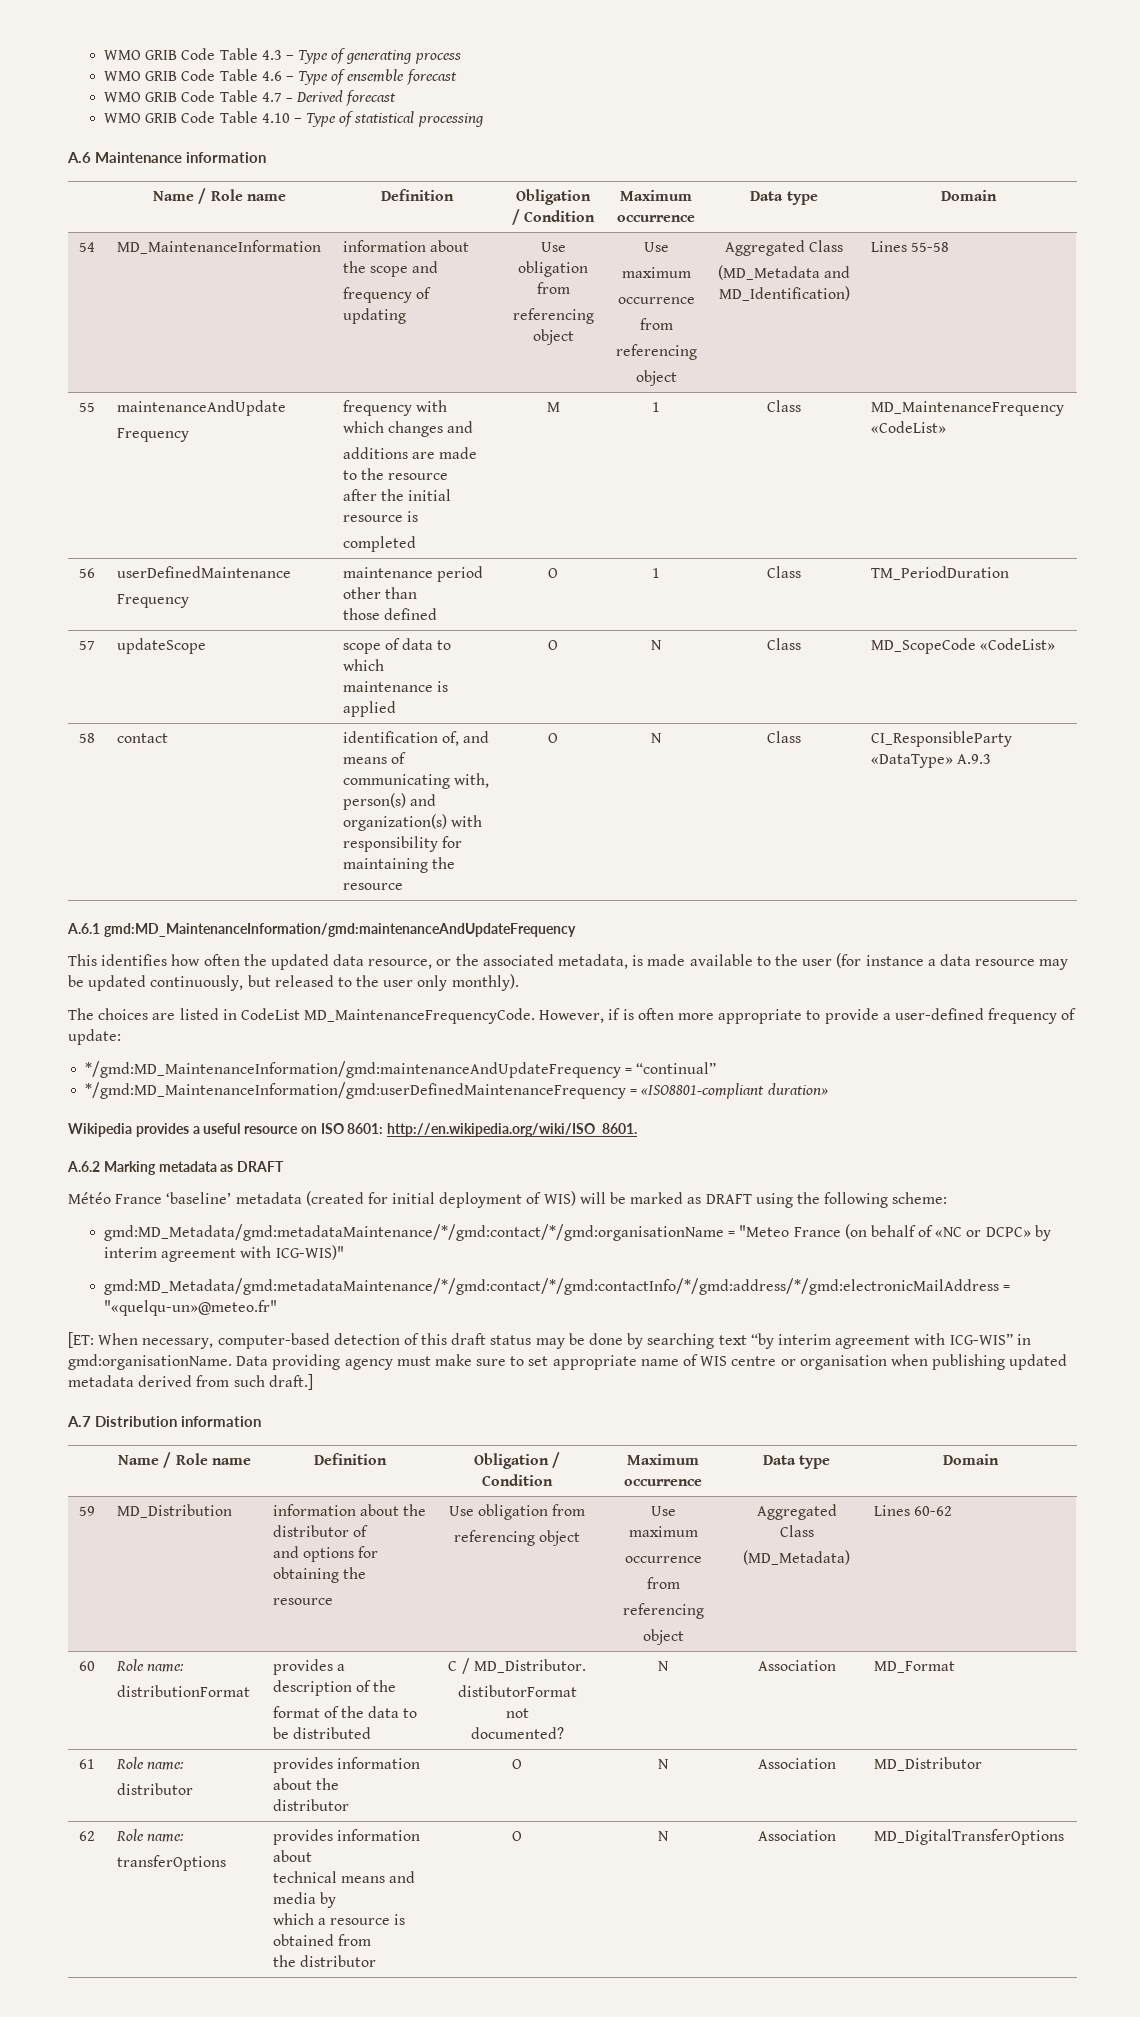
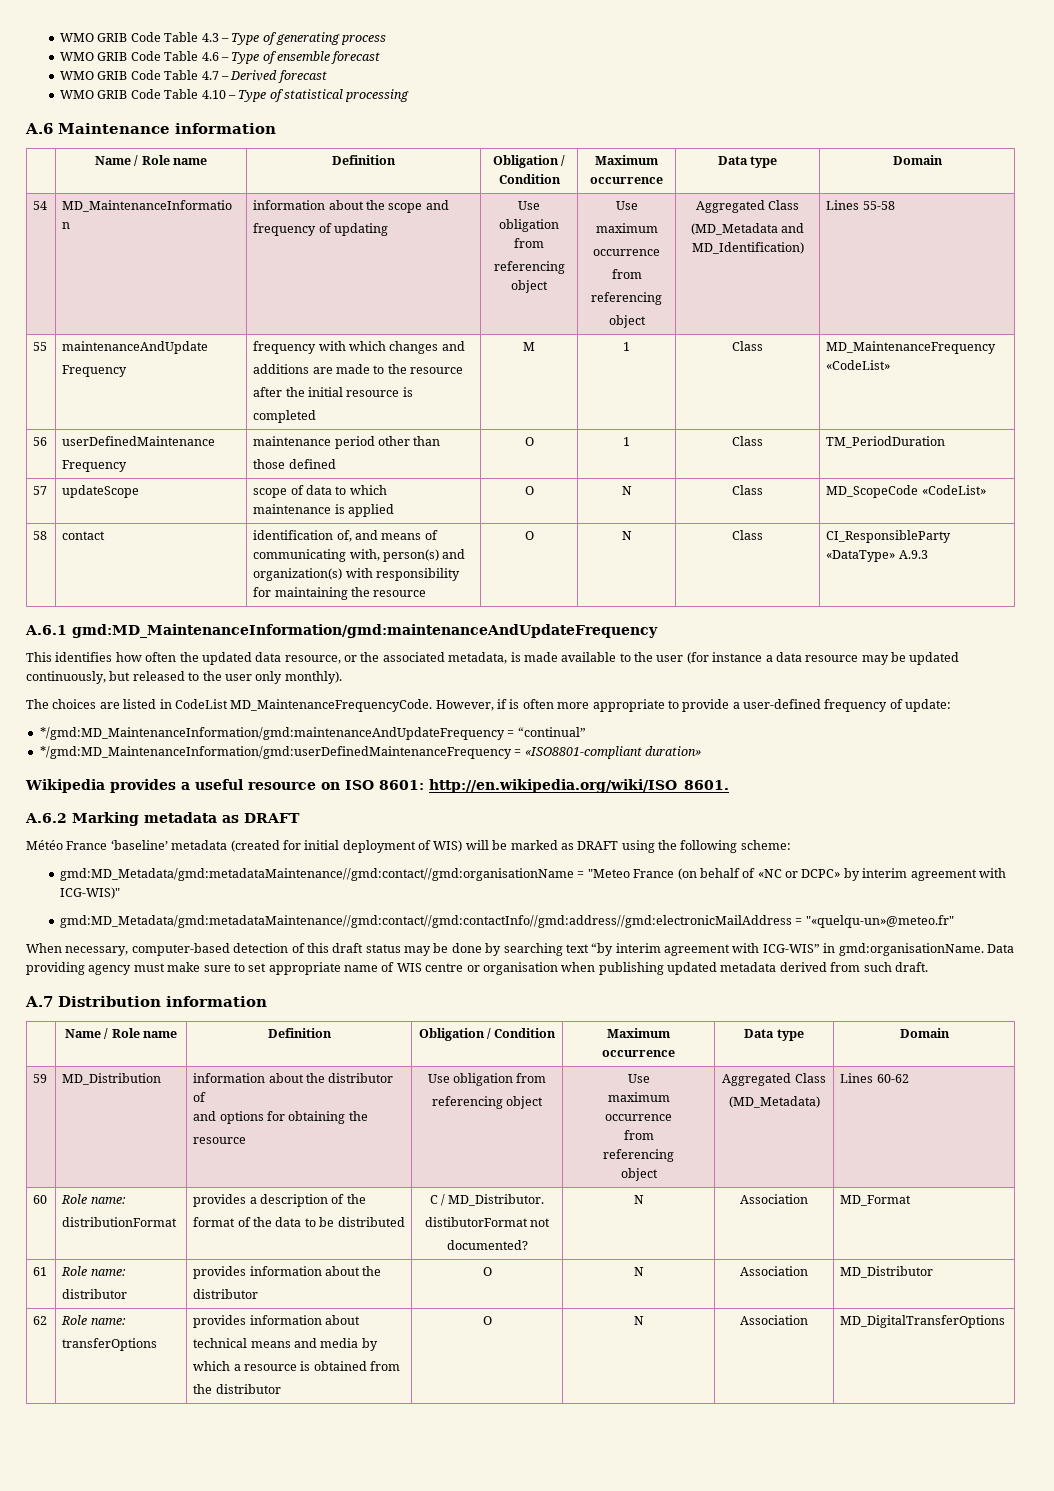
[103,1224,724,1241] gmd:MD_Metadata/gmd:metadataMaintenance/*/gmd:contact/*/gmd:organisationName -> [60,868,575,881] gmd:MD_Metadata/gmd:metadataMaintenance//gmd:contact//gmd:organisationName
[103,1278,999,1295] gmd:MD_Metadata/gmd:metadataMaintenance/*/gmd:contact/*/gmd:contactInfo/*/gmd:address/*/gmd:electronicMailAddress -> [60,915,793,928] gmd:MD_Metadata/gmd:metadataMaintenance//gmd:contact//gmd:contactInfo//gmd:address//gmd:electronicMailAddress
[68,1332,94,1348] [ET: -> (954, 921) none
[268,1374,313,1390] draft.] -> [894,962,928,972] draft.

